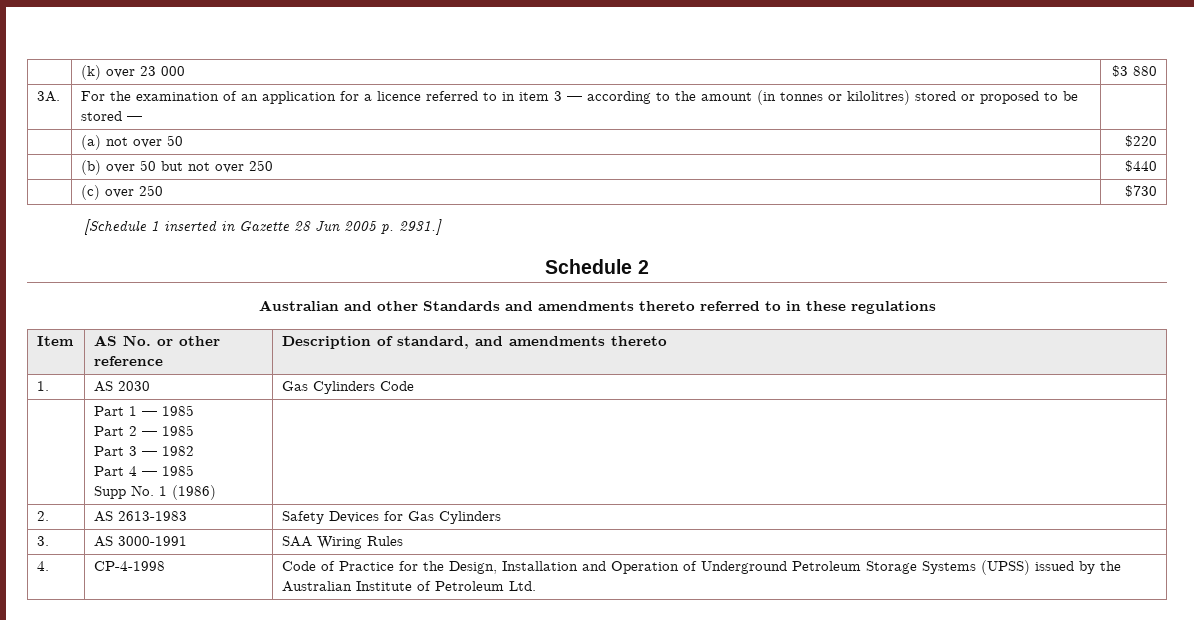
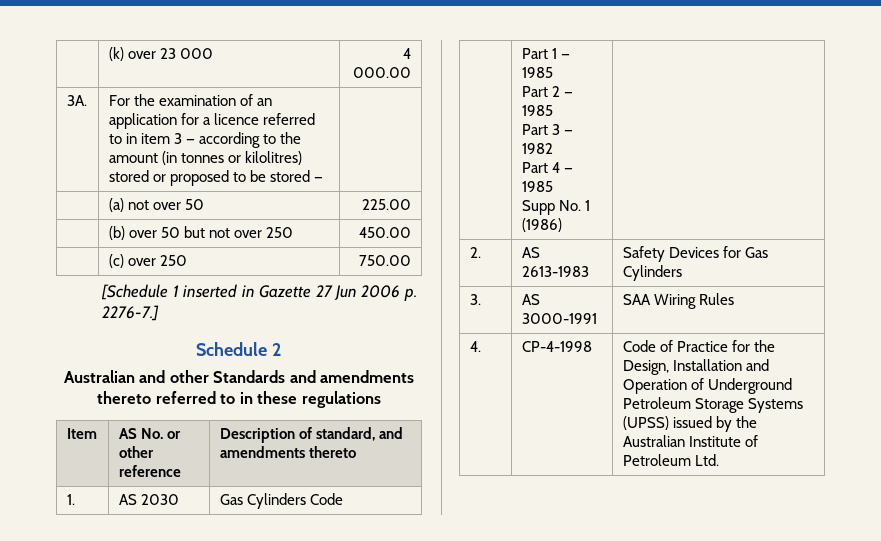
[1111,65,1157,77] $3 880 -> [403,48,412,59] [353,67,412,78] 4 000.00
[1124,135,1157,147] $220 -> [362,199,412,210] 225.00
[1124,160,1157,172] $440 -> [359,227,412,238] 450.00
[1124,185,1157,197] $730 -> [359,255,412,266] 750.00
[294,219,443,235] 28 Jun 2005 p. 2931.] -> [315,285,417,301] [102,305,160,321] 27 Jun 2006 p. 2276-7.]

